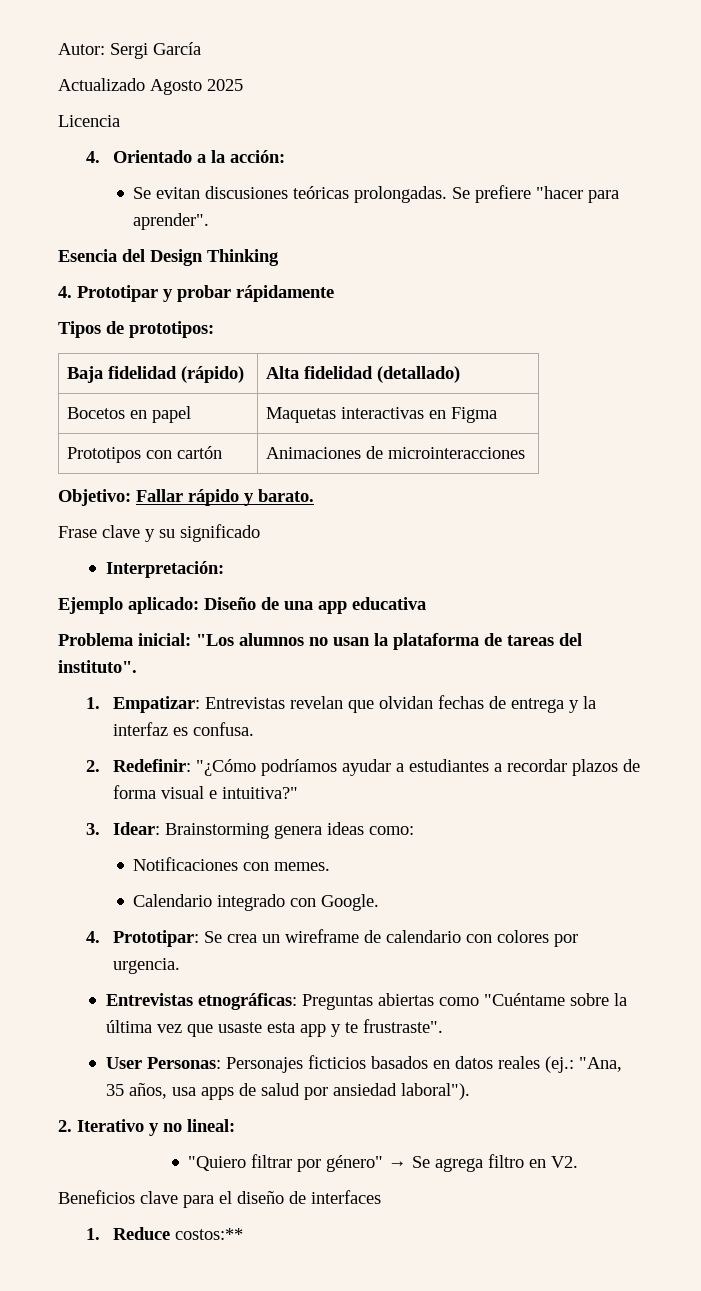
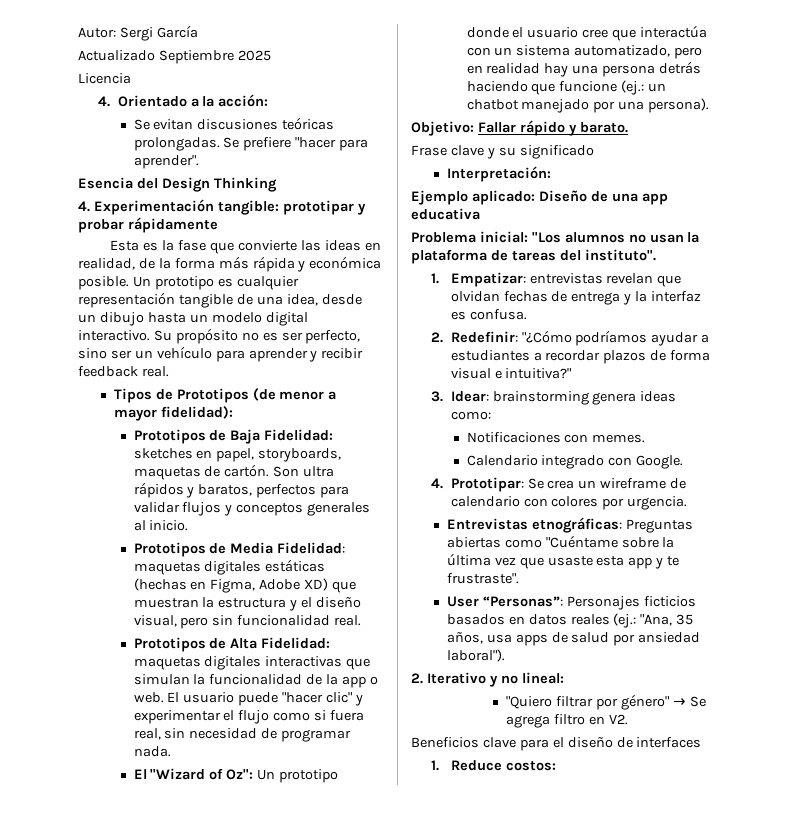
[150,79,202,95] Agosto -> [158,50,234,64] Septiembre
[77,285,158,302] Prototipar -> [93,199,354,215] Experimentación tangible: prototipar
[58,321,214,338] [67,366,245,383] [266,366,461,383] [67,406,192,423] [266,407,498,423] [67,446,223,463] [266,446,526,459] Tipos de prototipos: // Baja fidelidad (rápido) | Alta fidelidad (detallado) // Bocetos en papel | Maquetas interactivas en Figma // Prototipos con cartón | Animaciones de microinteracciones -> [110,240,381,254] [78,256,382,272] [78,276,299,290] [78,292,362,308] [78,312,308,326] [78,328,361,344] [78,346,364,362] [78,366,169,377] [113,388,337,403] [113,406,233,421] [133,429,334,444] [133,448,342,462] [133,464,335,480] [133,482,350,498] [133,502,371,516] [133,520,189,531] [133,542,346,557] [133,559,326,575] [133,578,357,593] [133,597,362,611] [133,615,362,629] [133,637,331,652] [133,656,371,670] [133,674,379,688] [133,692,364,706] [133,710,365,724] [133,728,352,742] [133,746,171,757] [133,768,339,783] [466,25,708,41] [466,45,703,59] [466,61,702,77] [466,80,667,95] [466,98,710,113] Esta es la fase que convierte las ideas en realidad, de la forma más rápida y económica posible. Un prototipo es cualquier representación tangible de una idea, desde un dibujo hasta un modelo digital interactivo. Su propósito no es ser perfecto, sino ser un vehículo para aprender y recibir feedback real. // Tipos de Prototipos (de menor a mayor fidelidad): // Prototipos de Baja Fidelidad: sketches en papel, storyboards, maquetas de cartón. Son ultra rápidos y baratos, perfectos para validar flujos y conceptos generales al inicio. // Prototipos de Media Fidelidad: maquetas digitales estáticas (hechas en Figma, Adobe XD) que muestran la estructura y el diseño visual, pero sin funcionalidad real. // Prototipos de Alta Fidelidad: maquetas digitales interactivas que simulan la funcionalidad de la app o web. El usuario puede "hacer clic" y experimentar el flujo como si fuera real, sin necesidad de programar nada. // El "Wizard of Oz": Un prototipo donde el usuario cree que interactúa con un sistema automatizado, pero en realidad hay una persona detrás haciendo que funcione (ej.: un chatbot manejado por una persona).
[205,697,286,709] Entrevistas -> [529,273,603,284] entrevistas
[165,823,270,839] Brainstorming -> [492,391,589,405] brainstorming
[146,1057,221,1069] Personas: -> [482,596,563,607] “Personas”:
[175,1228,244,1240] costos:** -> [505,761,556,771] costos:

